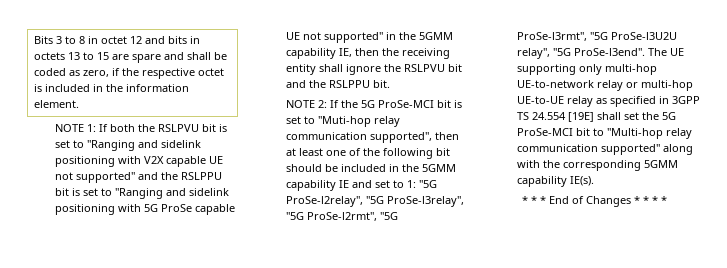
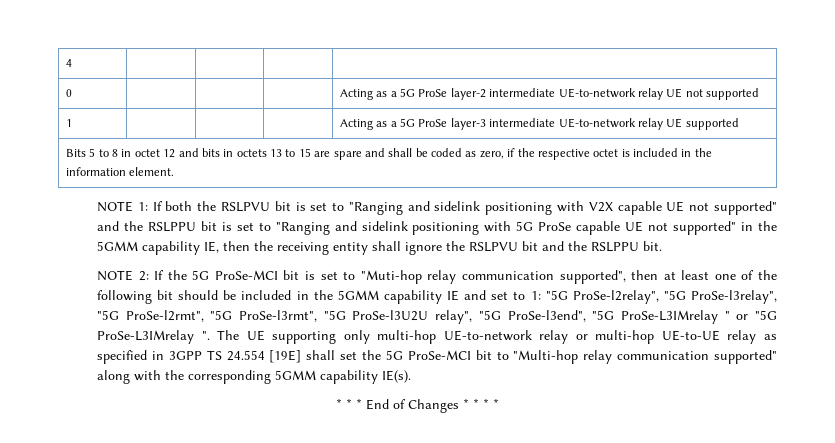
[34,36,63,44] Bits 3 -> [65,59,72,67] [65,89,72,97] [339,88,760,100] [65,119,72,127] [339,118,739,130] [65,148,96,157] 4 | | | | // 0 | | | | Acting as a 5G ProSe layer-2 intermediate UE-to-network relay UE not supported // 1 | | | | Acting as a 5G ProSe layer-3 intermediate UE-to-network relay UE supported // Bits 5
[573,48,645,56] ProSe-l3end". -> [507,310,778,324] [97,330,210,344] ProSe-l3end", "5G ProSe-L3IMrelay " or "5G ProSe-L3IMrelay ".

